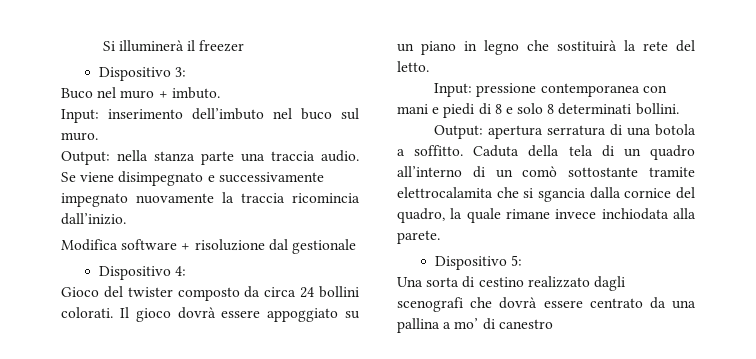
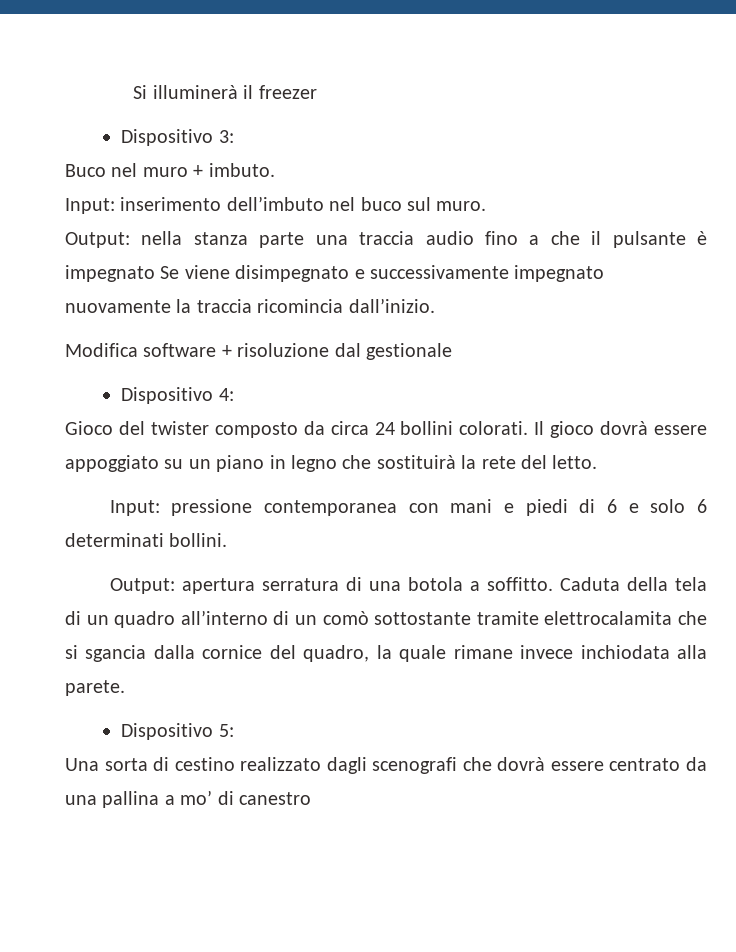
[321,150,359,162] audio. -> [425,231,707,248] [65,265,155,282] audio fino a che il pulsante è impegnato
[494,104,502,114] 8 -> [606,499,617,513] 6
[547,104,555,114] 8 -> [696,499,707,513] 6

